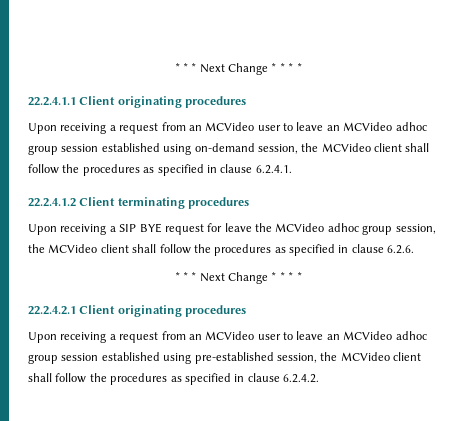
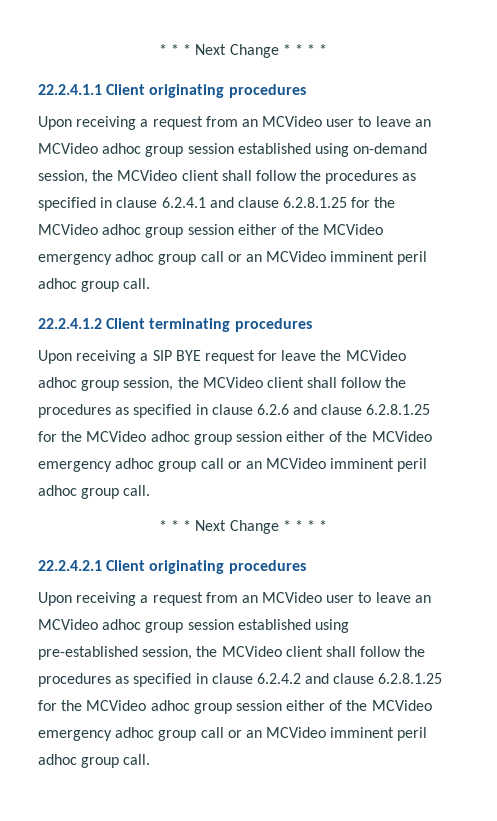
[255,165,292,174] 6.2.4.1. -> [161,197,396,208] [38,224,384,238] [38,251,428,265] [38,278,151,292] 6.2.4.1 and clause 6.2.8.1.25 for the MCVideo adhoc group session either of the MCVideo emergency adhoc group call or an MCVideo imminent peril adhoc group call.
[387,245,415,254] 6.2.6. -> [256,404,431,415] [38,431,432,445] [38,458,428,472] [38,485,151,499] 6.2.6 and clause 6.2.8.1.25 for the MCVideo adhoc group session either of the MCVideo emergency adhoc group call or an MCVideo imminent peril adhoc group call.
[283,374,319,383] 6.2.4.2. -> [256,673,443,684] [38,700,432,714] [38,727,428,741] [38,754,151,768] 6.2.4.2 and clause 6.2.8.1.25 for the MCVideo adhoc group session either of the MCVideo emergency adhoc group call or an MCVideo imminent peril adhoc group call.

